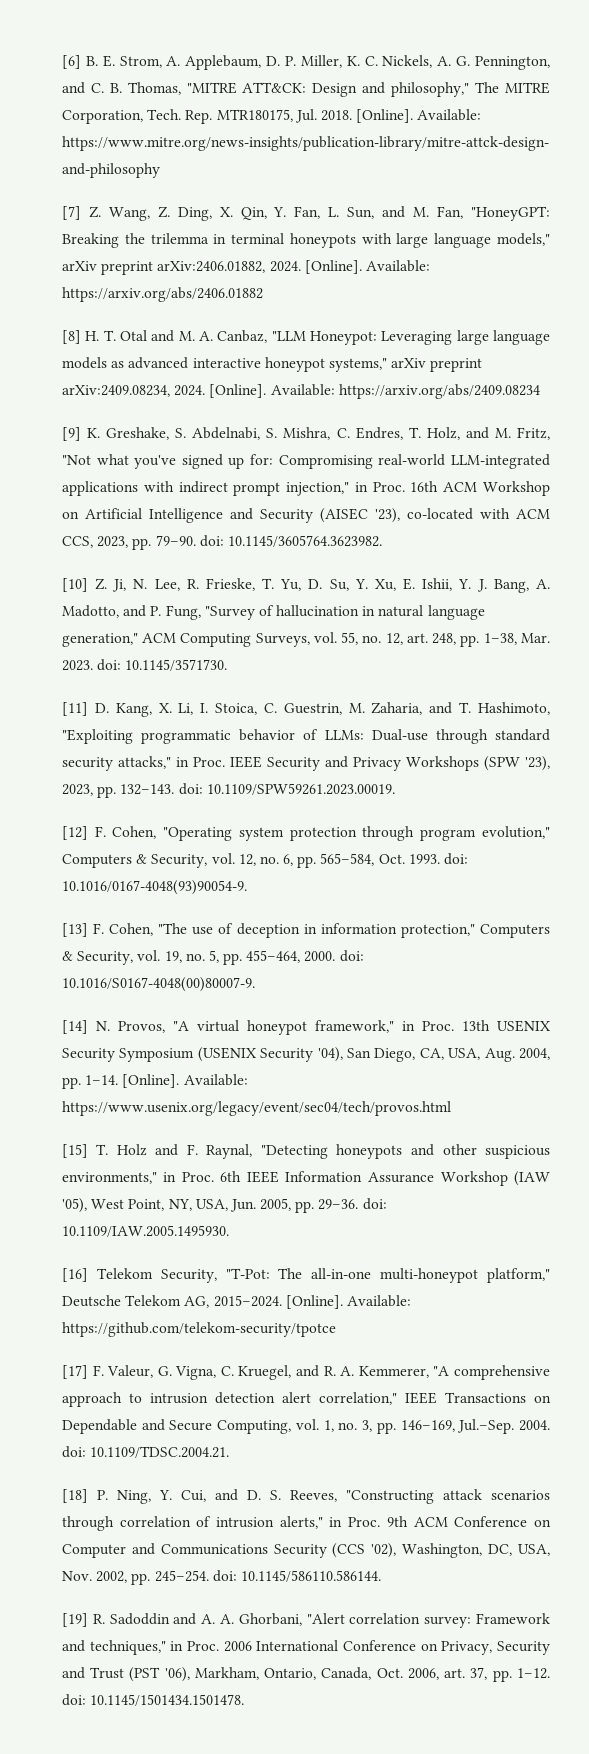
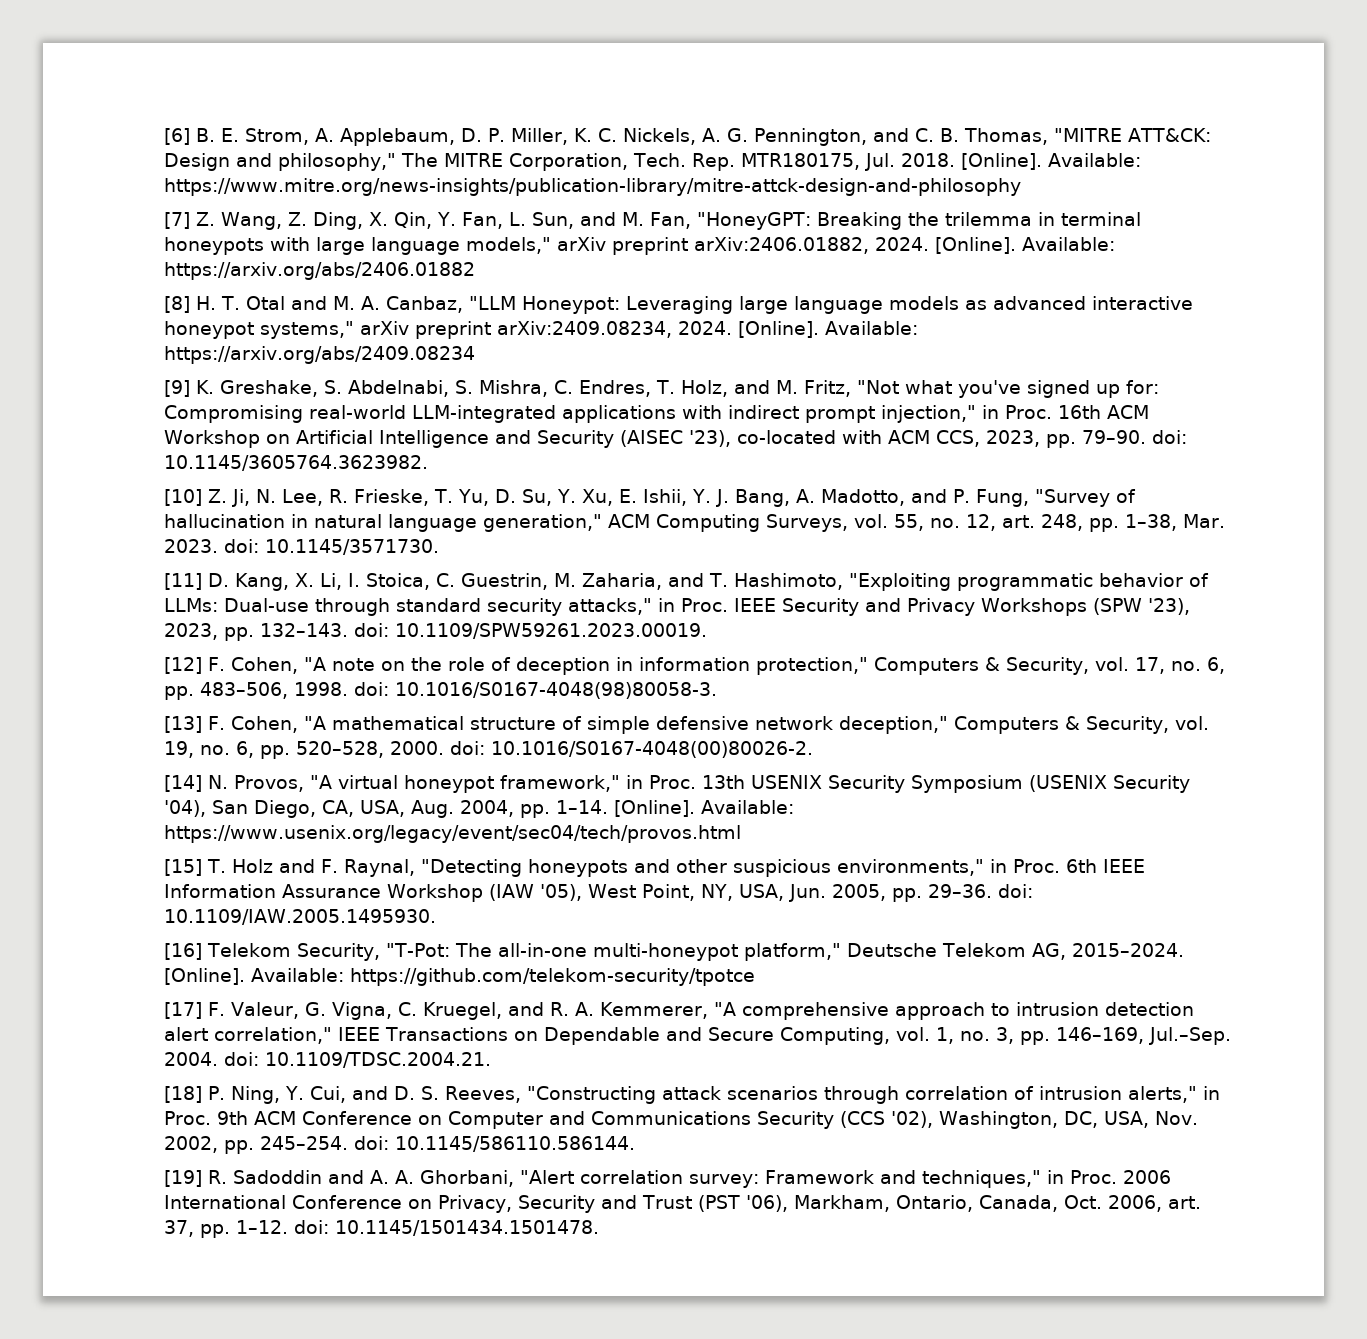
[163,826,550,841] [61,853,468,868] [61,880,247,895] [61,923,214,937] "Operating system protection through program evolution," Computers & Security, vol. 12, no. 6, pp. 565–584, Oct. 1993. doi: 10.1016/0167-4048(93)90054-9. // [13] F. Cohen, "The use -> [304,657,486,671] "A note on the role
[164,950,301,965] 19, no. 5, pp. 455–464, -> [1135,657,1226,674] [164,682,718,700] [164,716,1210,734] [164,741,385,759] 17, no. 6, pp. 483–506, 1998. doi: 10.1016/S0167-4048(98)80058-3. // [13] F. Cohen, "A mathematical structure of simple defensive network deception," Computers & Security, vol. 19, no. 6, pp. 520–528,
[61,977,255,992] 10.1016/S0167-4048(00)80007-9. -> [491,741,814,758] 10.1016/S0167-4048(00)80026-2.

